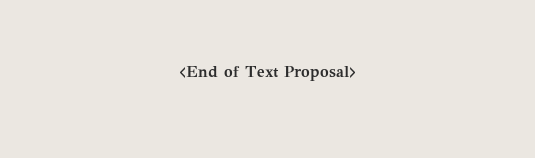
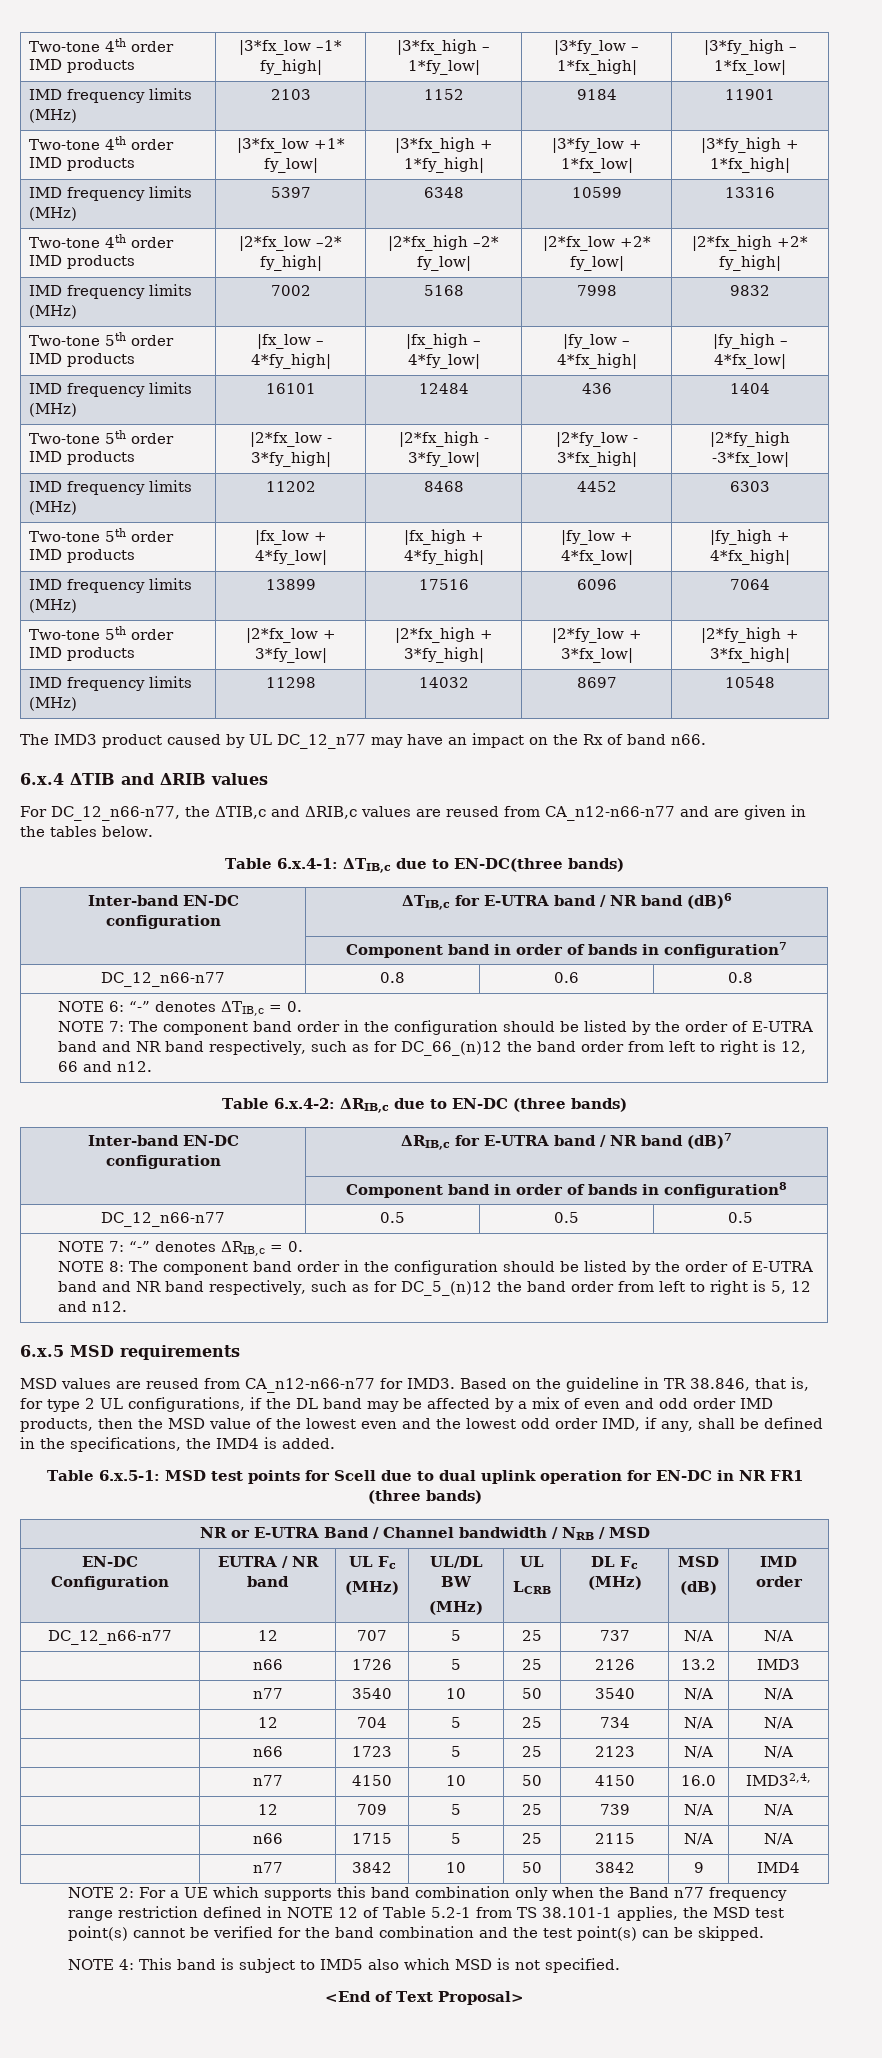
(178, 72) none -> [29,38,175,52] [29,59,136,73] [239,40,342,55] [259,59,322,75] [397,39,490,55] [407,60,480,75] [554,40,639,55] [556,59,637,75] [703,39,797,55] [714,60,786,75] [29,88,193,103] [29,109,78,123] [270,89,311,100] [423,89,464,100] [576,89,617,100] [725,89,775,100] [29,136,175,150] [29,157,136,171] [236,138,345,153] [263,158,318,173] [394,137,493,153] [403,157,484,173] [551,138,642,153] [560,158,633,173] [701,137,799,153] [710,157,790,173] [29,186,193,201] [29,207,78,221] [270,187,311,198] [423,187,464,198] [571,187,622,198] [725,187,775,198] [29,234,175,248] [29,255,136,269] [239,236,342,251] [259,255,322,271] [388,235,499,251] [416,256,471,271] [542,236,651,251] [569,256,624,271] [692,235,808,251] [719,255,781,271] [29,284,193,299] [29,305,78,319] [270,285,311,296] [423,285,464,296] [576,285,617,296] [730,285,770,296] [29,332,175,346] [29,353,136,367] [257,334,324,349] [250,353,331,369] [406,333,481,349] [407,354,480,369] [563,334,630,349] [556,353,637,369] [712,333,788,349] [714,354,786,369] [29,382,193,397] [29,403,78,417] [265,383,316,394] [418,383,469,394] [581,383,612,394] [730,383,770,394] [29,430,175,444] [29,451,136,465] [249,432,332,447] [250,451,331,467] [398,431,489,447] [407,452,480,467] [555,432,638,447] [556,451,637,467] [710,431,790,447] [711,452,789,467] [29,480,193,495] [29,501,78,515] [265,481,316,492] [423,481,464,492] [576,481,617,492] [730,481,770,492] [29,528,175,542] [29,549,136,563] [254,530,327,545] [254,550,327,565] [403,529,484,545] [403,549,484,565] [560,530,633,545] [560,550,633,565] [710,529,790,545] [710,549,790,565] [29,578,193,593] [29,599,78,613] [265,579,316,590] [418,579,469,590] [576,579,617,590] [730,579,770,590] [29,626,175,640] [29,647,136,661] [245,628,336,643] [254,648,327,663] [394,627,493,643] [403,647,484,663] [551,628,642,643] [560,648,633,663] [701,627,799,643] [710,647,790,663] [29,676,193,691] [29,697,78,711] [265,677,316,688] [418,677,469,688] [576,677,617,688] [725,677,775,688] [20,733,706,749] [20,773,268,785] [20,805,806,821] [20,826,153,837] [225,858,624,873] [87,895,239,906] [105,915,221,929] [401,893,732,910] [346,942,787,958] [101,972,225,987] [380,972,405,983] [554,972,579,983] [728,972,753,983] [57,1001,302,1016] [57,1020,813,1035] [57,1040,806,1056] [57,1061,152,1072] [222,1098,627,1113] [87,1135,239,1146] [105,1155,221,1169] [401,1133,732,1150] [346,1182,787,1198] [101,1212,225,1227] [380,1212,405,1223] [554,1212,579,1223] [728,1212,753,1223] [57,1241,303,1256] [57,1260,813,1275] [57,1280,811,1296] [57,1301,127,1312] [20,1345,240,1360] [20,1377,809,1393] [20,1397,773,1412] [20,1417,823,1432] [20,1437,335,1452] [46,1470,803,1484] [367,1490,482,1504] [199,1527,650,1540] [82,1556,138,1567] [51,1576,169,1590] [217,1556,319,1568] [247,1576,289,1587] [348,1556,396,1569] [345,1581,399,1595] [429,1556,483,1568] [441,1576,472,1587] [429,1601,483,1615] [520,1556,544,1567] [513,1581,551,1594] [591,1556,638,1569] [587,1576,642,1590] [678,1556,719,1567] [680,1581,717,1595] [760,1556,797,1567] [755,1576,803,1587] [48,1630,172,1645] [257,1630,278,1641] [357,1630,387,1641] [451,1630,461,1641] [522,1630,542,1641] [599,1630,630,1641] [684,1630,713,1642] [764,1630,793,1642] [252,1659,283,1670] [352,1659,392,1670] [451,1659,461,1670] [522,1659,542,1670] [594,1659,635,1670] [681,1659,716,1670] [757,1659,800,1670] [252,1688,283,1699] [352,1688,392,1699] [446,1688,466,1699] [522,1688,542,1699] [594,1688,635,1699] [684,1688,713,1700] [764,1688,793,1700] [257,1717,278,1728] [357,1717,387,1728] [451,1717,461,1728] [522,1717,542,1728] [599,1717,630,1728] [684,1717,713,1729] [764,1717,793,1729] [252,1746,283,1757] [352,1746,392,1757] [451,1746,461,1757] [522,1746,542,1757] [594,1746,635,1757] [684,1746,713,1758] [764,1746,793,1758] [252,1775,283,1786] [352,1775,392,1786] [446,1775,466,1786] [522,1775,542,1786] [594,1775,635,1786] [681,1775,716,1786] [746,1773,811,1786] [257,1804,278,1815] [357,1804,387,1815] [451,1804,461,1815] [522,1804,542,1815] [599,1804,630,1815] [684,1804,713,1816] [764,1804,793,1816] [252,1833,283,1844] [352,1833,392,1844] [451,1833,461,1844] [522,1833,542,1844] [594,1833,635,1844] [684,1833,713,1845] [764,1833,793,1845] [252,1862,283,1873] [352,1862,392,1873] [446,1862,466,1873] [522,1862,542,1873] [594,1862,635,1873] [693,1862,704,1873] [757,1862,800,1873] [68,1886,788,1901] [68,1906,785,1921] [68,1926,765,1941] [68,1958,621,1973] Two-tone 4th order IMD products | |3*fx_low –1* fy_high| | |3*fx_high – 1*fy_low| | |3*fy_low – 1*fx_high| | |3*fy_high – 1*fx_low| // IMD frequency limits (MHz) | 2103 | 1152 | 9184 | 11901 // Two-tone 4th order IMD products | |3*fx_low +1* fy_low| | |3*fx_high + 1*fy_high| | |3*fy_low + 1*fx_low| | |3*fy_high + 1*fx_high| // IMD frequency limits (MHz) | 5397 | 6348 | 10599 | 13316 // Two-tone 4th order IMD products | |2*fx_low –2* fy_high| | |2*fx_high –2* fy_low| | |2*fx_low +2* fy_low| | |2*fx_high +2* fy_high| // IMD frequency limits (MHz) | 7002 | 5168 | 7998 | 9832 // Two-tone 5th order IMD products | |fx_low – 4*fy_high| | |fx_high – 4*fy_low| | |fy_low – 4*fx_high| | |fy_high – 4*fx_low| // IMD frequency limits (MHz) | 16101 | 12484 | 436 | 1404 // Two-tone 5th order IMD products | |2*fx_low - 3*fy_high| | |2*fx_high - 3*fy_low| | |2*fy_low - 3*fx_high| | |2*fy_high -3*fx_low| // IMD frequency limits (MHz) | 11202 | 8468 | 4452 | 6303 // Two-tone 5th order IMD products | |fx_low + 4*fy_low| | |fx_high + 4*fy_high| | |fy_low + 4*fx_low| | |fy_high + 4*fx_high| // IMD frequency limits (MHz) | 13899 | 17516 | 6096 | 7064 // Two-tone 5th order IMD products | |2*fx_low + 3*fy_low| | |2*fx_high + 3*fy_high| | |2*fy_low + 3*fx_low| | |2*fy_high + 3*fx_high| // IMD frequency limits (MHz) | 11298 | 14032 | 8697 | 10548 // The IMD3 product caused by UL DC_12_n77 may have an impact on the Rx of band n66. // 6.x.4 ∆TIB and ∆RIB values // For DC_12_n66-n77, the ΔTIB,c and ΔRIB,c values are reused from CA_n12-n66-n77 and are given in the tables below. // Table 6.x.4-1: ΔTIB,c due to EN-DC(three bands) // Inter-band EN-DC configuration | ΔTIB,c for E-UTRA band / NR band (dB)6 // | Component band in order of bands in configuration7 // DC_12_n66-n77 | 0.8 | 0.6 | 0.8 // NOTE 6: “-” denotes ΔTIB,c = 0. // NOTE 7: The component band order in the configuration should be listed by the order of E-UTRA band and NR band respectively, such as for DC_66_(n)12 the band order from left to right is 12, 66 and n12. // Table 6.x.4-2: ΔRIB,c due to EN-DC (three bands) // Inter-band EN-DC configuration | ΔRIB,c for E-UTRA band / NR band (dB)7 // | Component band in order of bands in configuration8 // DC_12_n66-n77 | 0.5 | 0.5 | 0.5 // NOTE 7: “-” denotes ΔRIB,c = 0. // NOTE 8: The component band order in the configuration should be listed by the order of E-UTRA band and NR band respectively, such as for DC_5_(n)12 the band order from left to right is 5, 12 and n12. // 6.x.5 MSD requirements // MSD values are reused from CA_n12-n66-n77 for IMD3. Based on the guideline in TR 38.846, that is, for type 2 UL configurations, if the DL band may be affected by a mix of even and odd order IMD products, then the MSD value of the lowest even and the lowest odd order IMD, if any, shall be defined in the specifications, the IMD4 is added. // Table 6.x.5-1: MSD test points for Scell due to dual uplink operation for EN-DC in NR FR1 (three bands) // NR or E-UTRA Band / Channel bandwidth / NRB / MSD // EN-DC Configuration | EUTRA / NR band | UL Fc // (MHz) | UL/DL BW // (MHz) | UL // LCRB | DL Fc (MHz) | MSD // (dB) | IMD order // DC_12_n66-n77 | 12 | 707 | 5 | 25 | 737 | N/A | N/A // | n66 | 1726 | 5 | 25 | 2126 | 13.2 | IMD3 // | n77 | 3540 | 10 | 50 | 3540 | N/A | N/A // | 12 | 704 | 5 | 25 | 734 | N/A | N/A // | n66 | 1723 | 5 | 25 | 2123 | N/A | N/A // | n77 | 4150 | 10 | 50 | 4150 | 16.0 | IMD32,4, // | 12 | 709 | 5 | 25 | 739 | N/A | N/A // | n66 | 1715 | 5 | 25 | 2115 | N/A | N/A // | n77 | 3842 | 10 | 50 | 3842 | 9 | IMD4 // NOTE 2: For a UE which supports this band combination only when the Band n77 frequency range restriction defined in NOTE 12 of Table 5.2-1 from TS 38.101-1 applies, the MSD test point(s) cannot be verified for the band combination and the test point(s) can be skipped. // NOTE 4: This band is subject to IMD5 also which MSD is not specified. //

